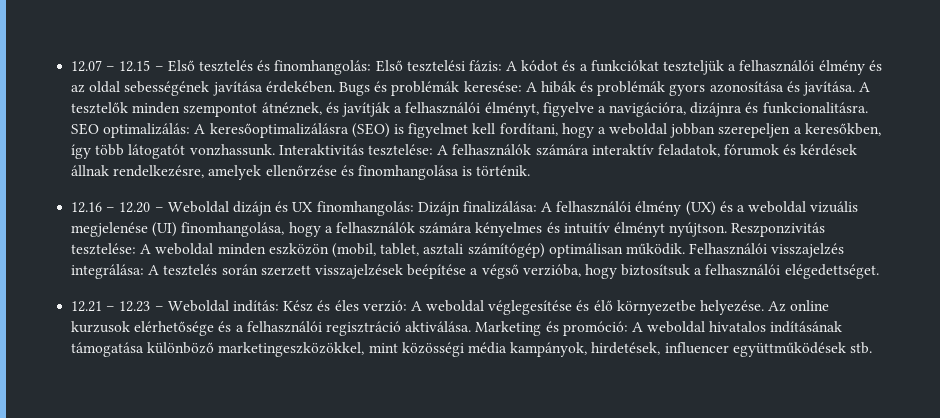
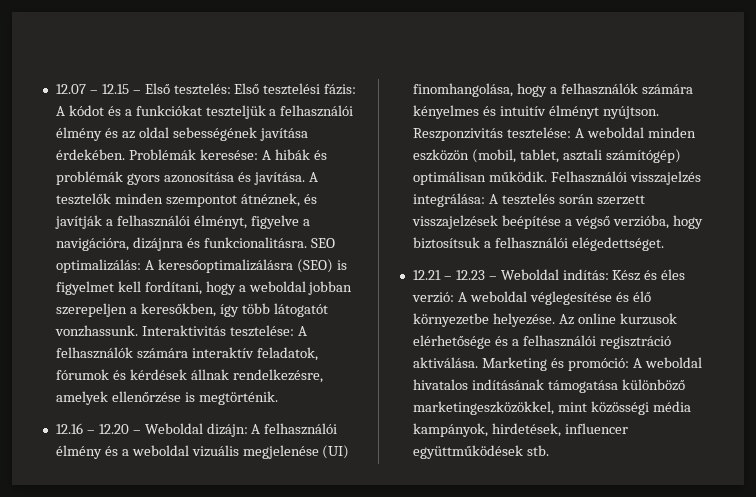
[198,60,372,75] tesztelés és finomhangolás: -> [173,83,231,95] tesztelés:
[338,81,460,96] Bugs és problémák -> [128,149,196,160] Problémák
[340,165,531,180] és finomhangolása is történik. -> [184,391,278,405] is megtörténik.
[232,201,537,216] dizájn és UX finomhangolás: Dizájn finalizálása: -> [206,423,248,437] dizájn:
[685,201,716,216] (UX) -> (102, 452) none

